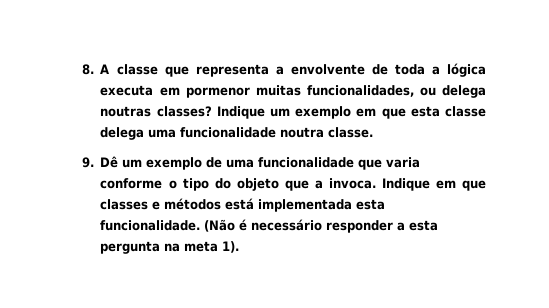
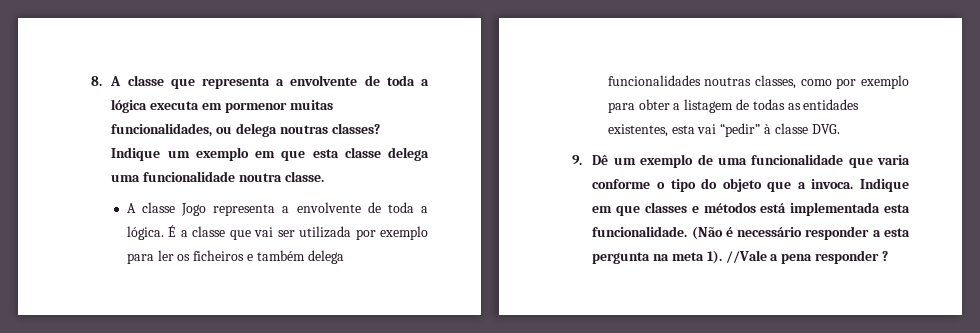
(374, 132) none -> [126,202,428,216] [126,225,428,240] [126,250,344,264] [607,75,909,89] [607,99,860,113] [607,123,840,137] // A classe Jogo representa a envolvente de toda a lógica. É a classe que vai ser utilizada por exemplo para ler os ficheiros e também delega funcionalidades noutras classes, como por exemplo para obter a listagem de todas as entidades existentes, esta vai “pedir” à classe DVG.
(240, 247) none -> [725,250,888,264] //Vale a pena responder ?

